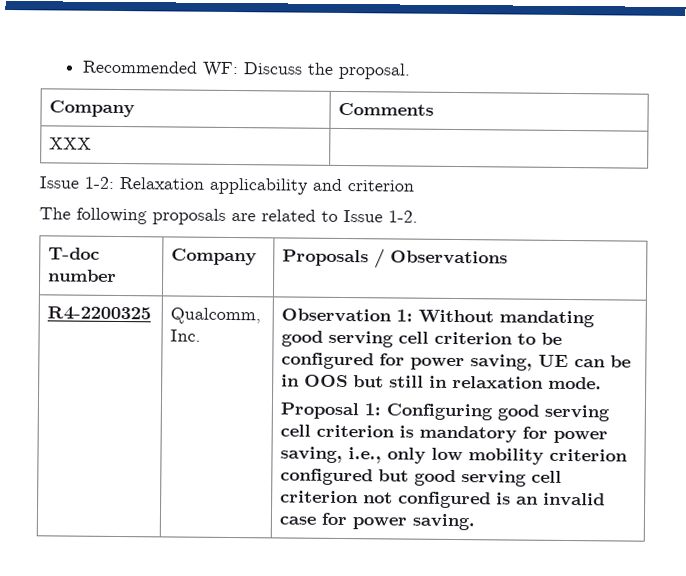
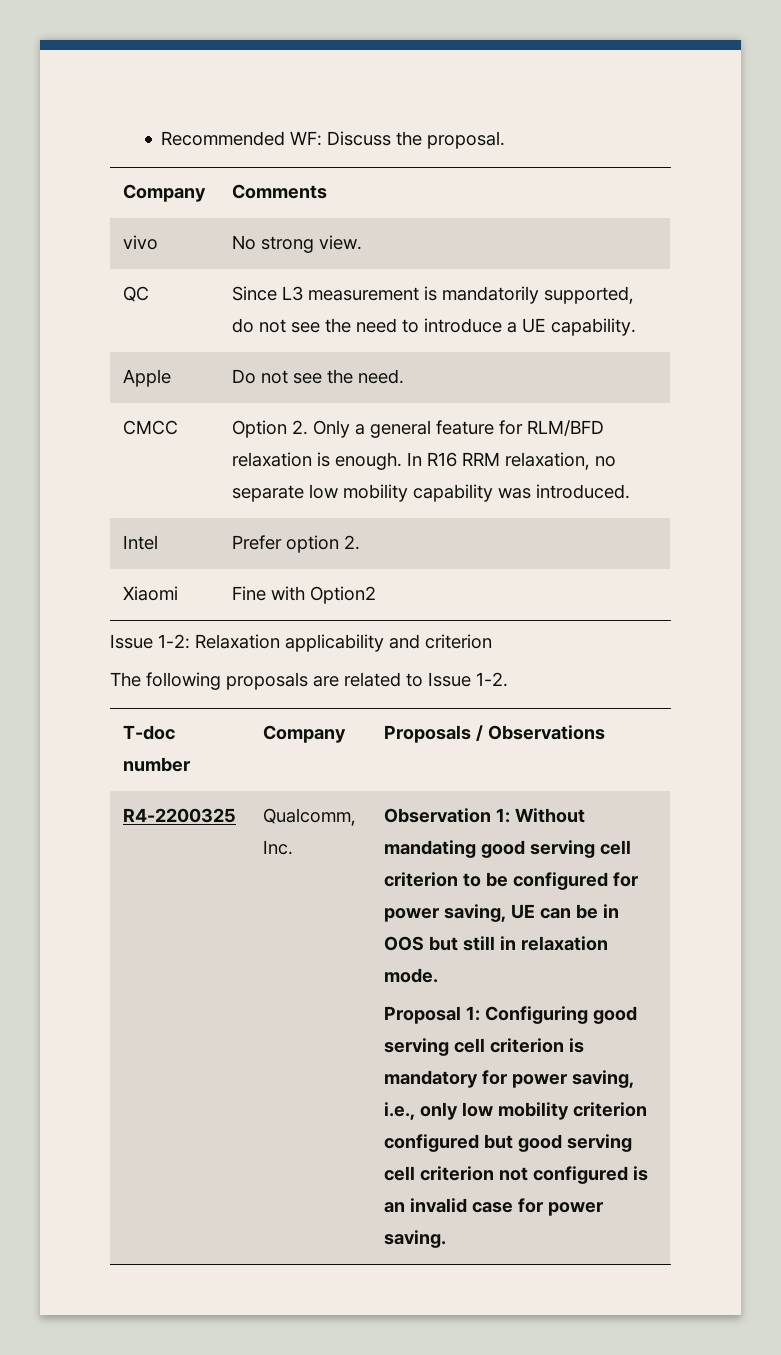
[48,137,92,150] XXX | -> [123,235,159,250] [232,235,363,253] [123,286,150,302] [232,286,635,304] [232,318,637,336] [123,369,172,387] [232,369,405,384] [123,420,179,435] [232,420,605,438] [232,452,617,470] [232,484,631,502] [123,535,159,550] [232,535,361,553] [123,586,179,601] [232,586,377,604] vivo | No strong view. // QC | Since L3 measurement is mandatorily supported, do not see the need to introduce a UE capability. // Apple | Do not see the need. // CMCC | Option 2. Only a general feature for RLM/BFD relaxation is enough. In R16 RRM relaxation, no separate low mobility capability was introduced. // Intel | Prefer option 2. // Xiaomi | Fine with Option2

